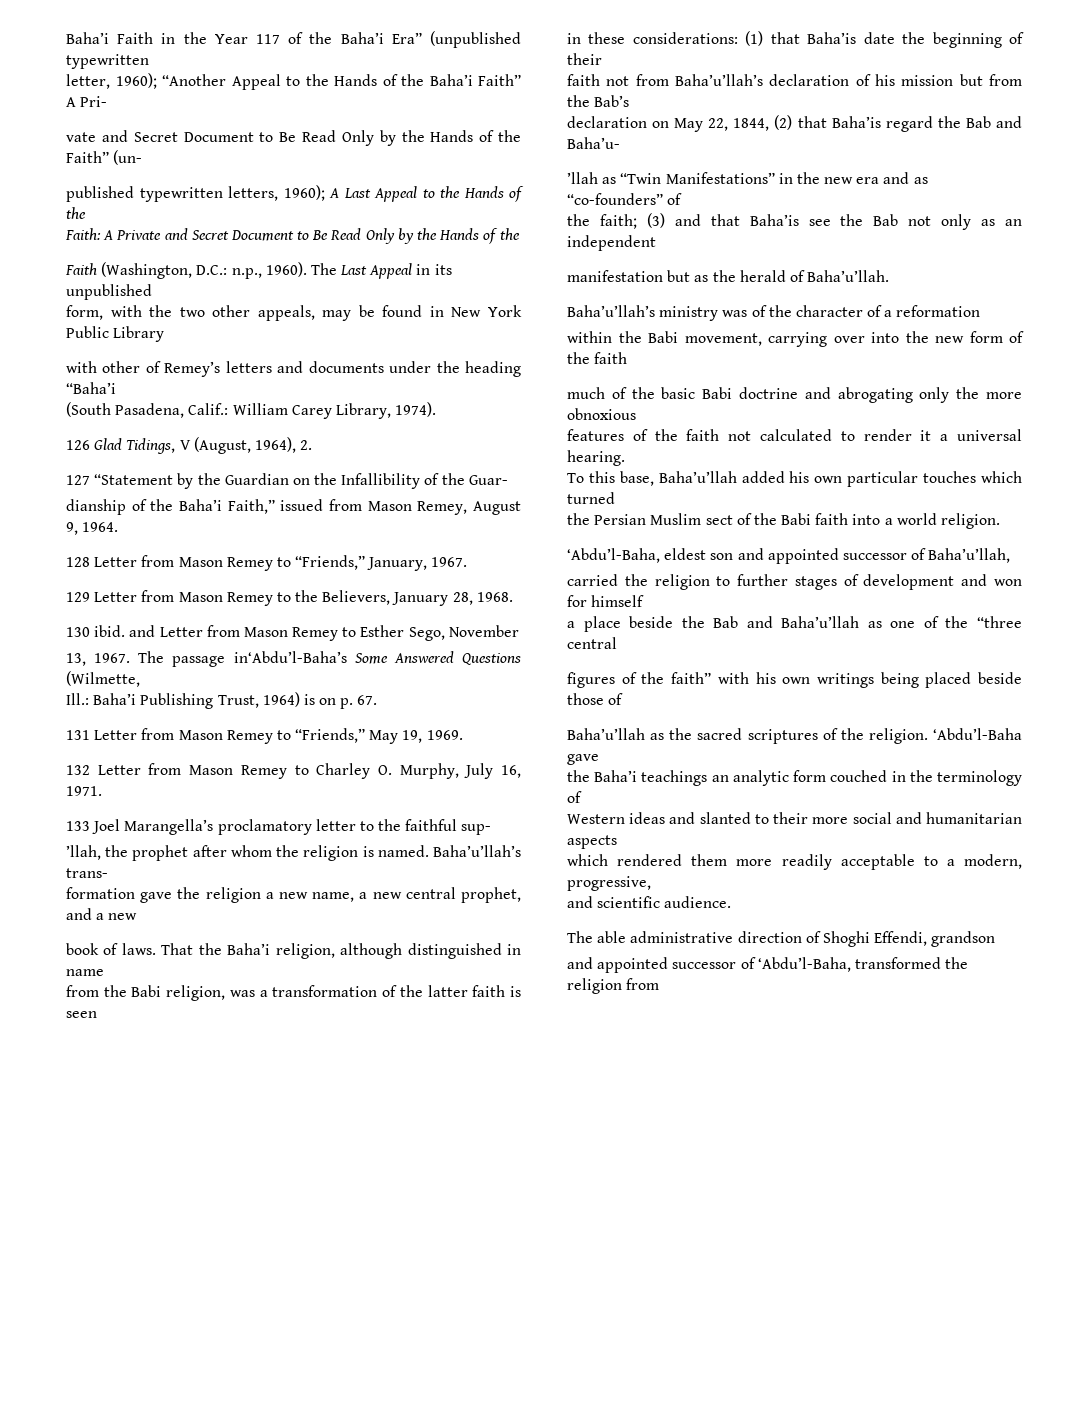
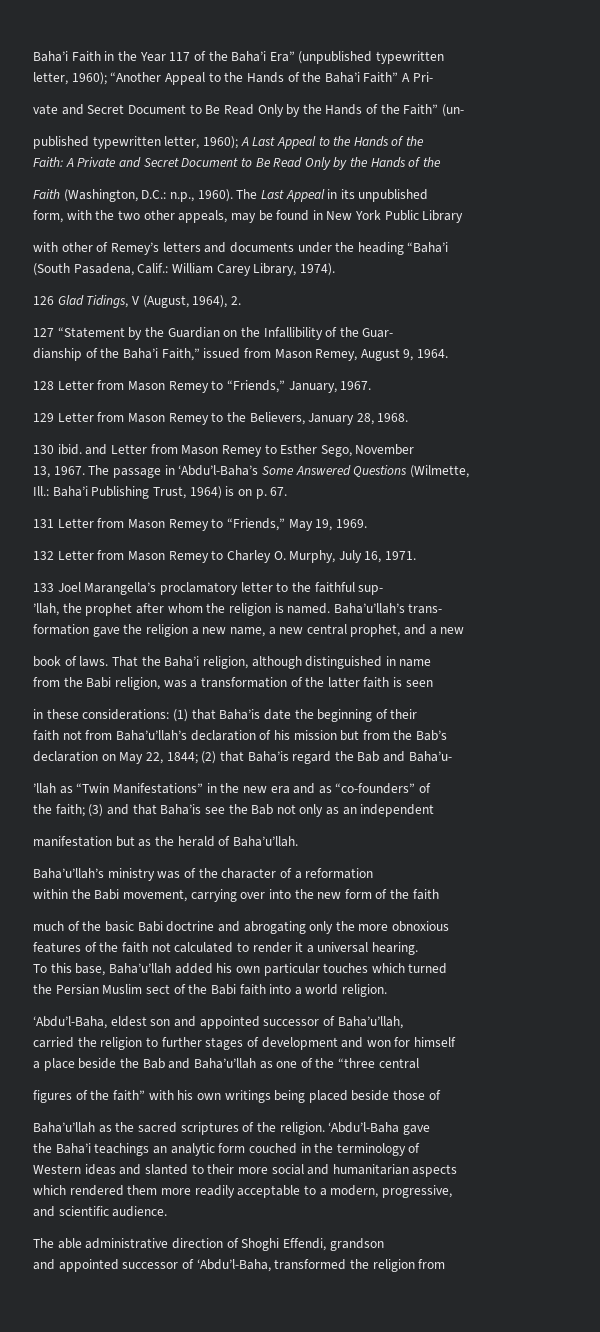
[228,186,278,201] letters, -> [164,136,200,149] letter,
[233,651,347,663] in‘Abdu’l-Baha’s -> [164,465,259,476] in ‘Abdu’l-Baha’s
[733,118,770,131] 1844, -> [166,752,198,764] 1844;

